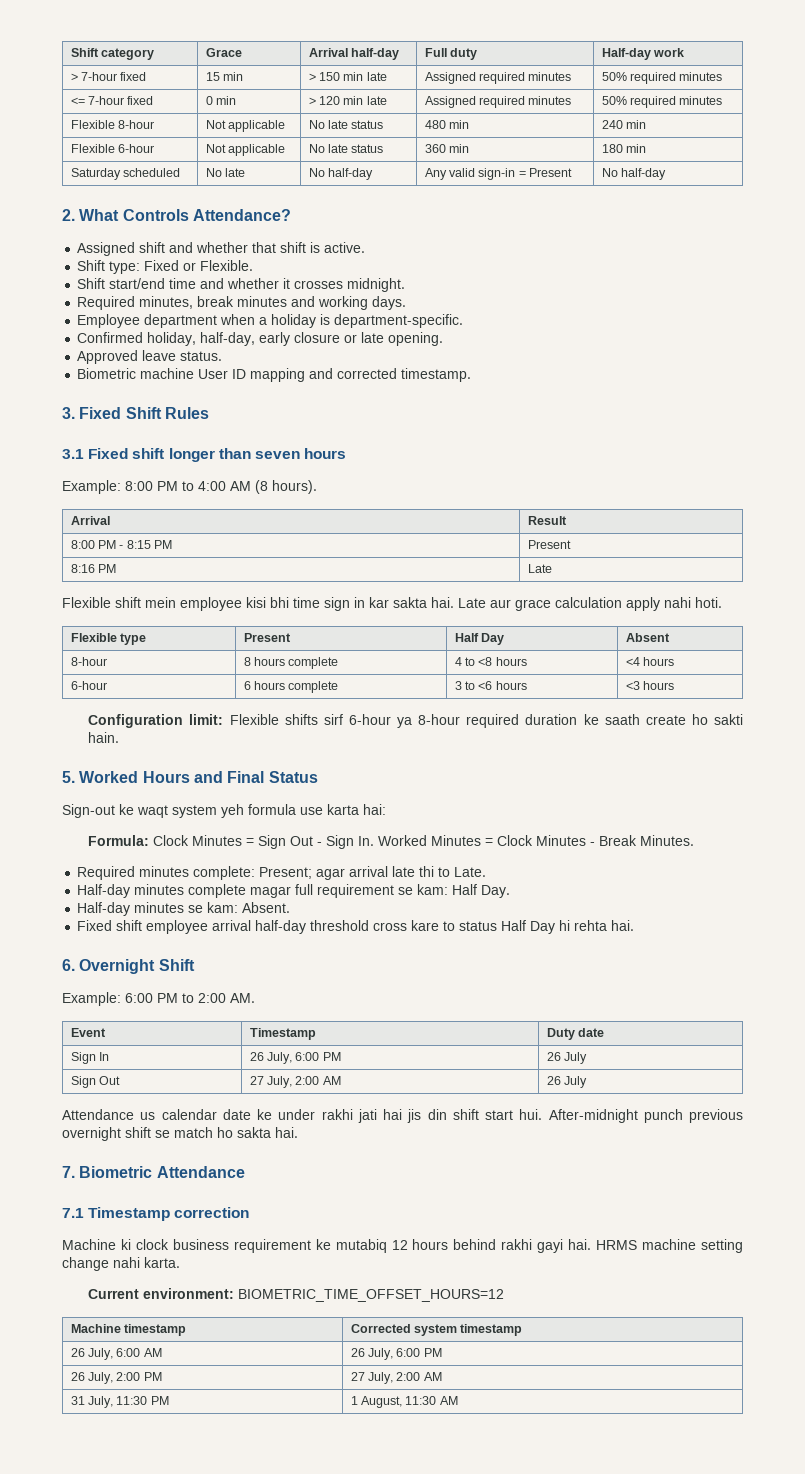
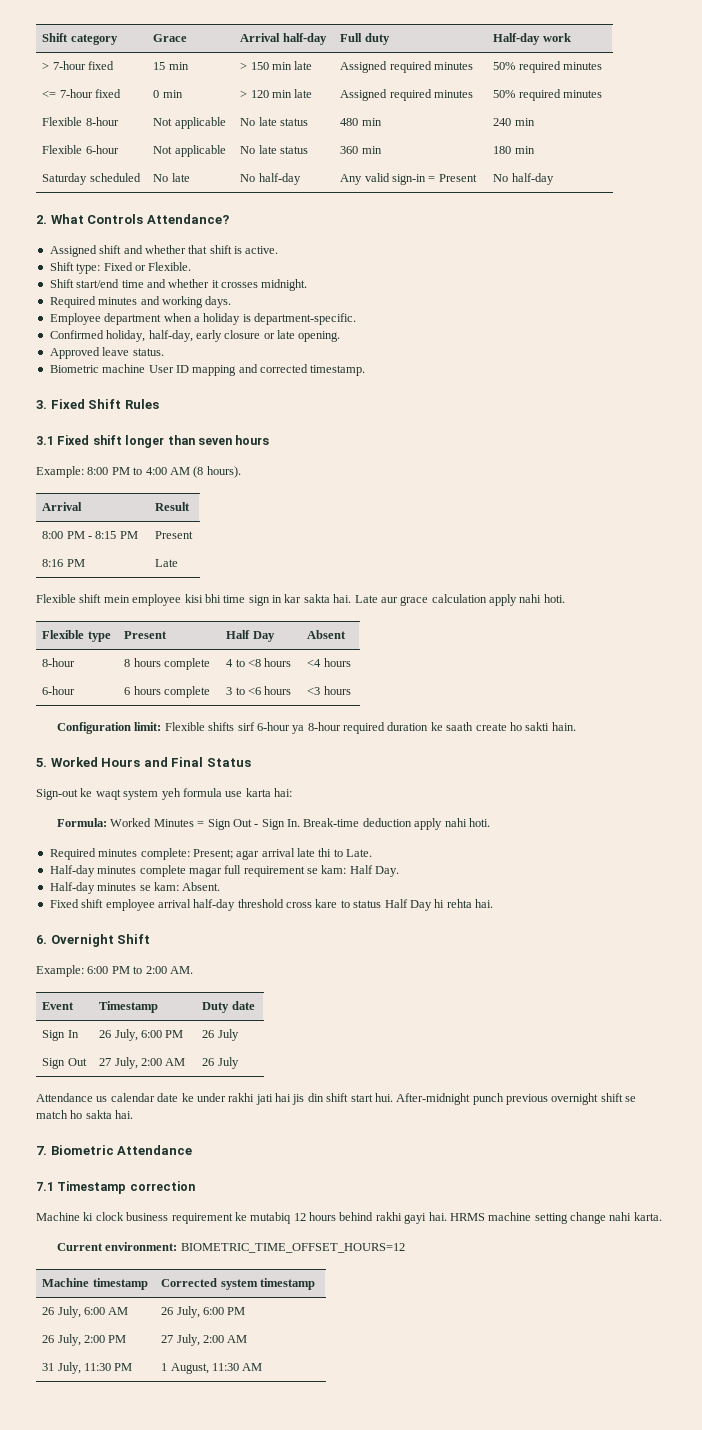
[139,296,235,309] minutes, break -> (96, 302) none
[153,835,190,846] Clock -> [110,818,152,827] Worked
[378,835,695,846] Worked Minutes = Clock Minutes - Break Minutes. -> [303,818,490,830] Break-time deduction apply nahi hoti.

